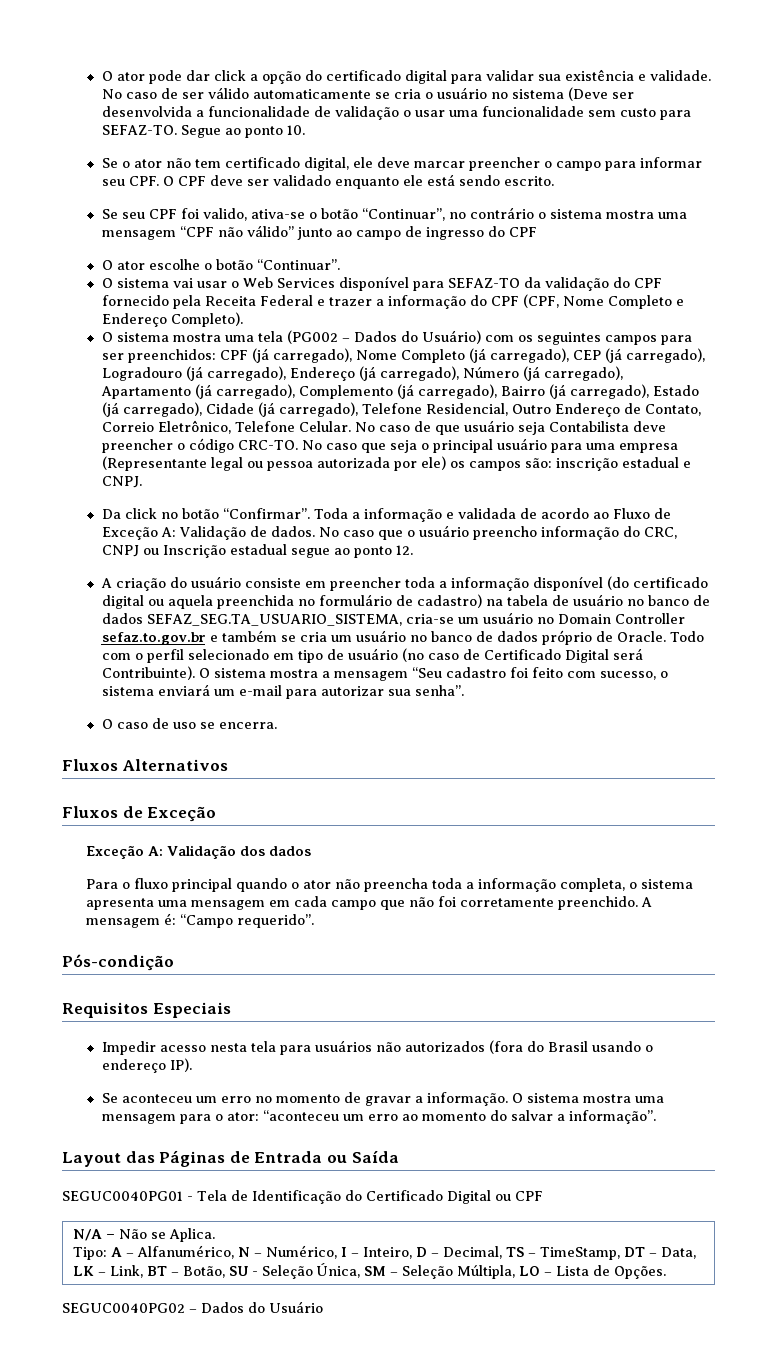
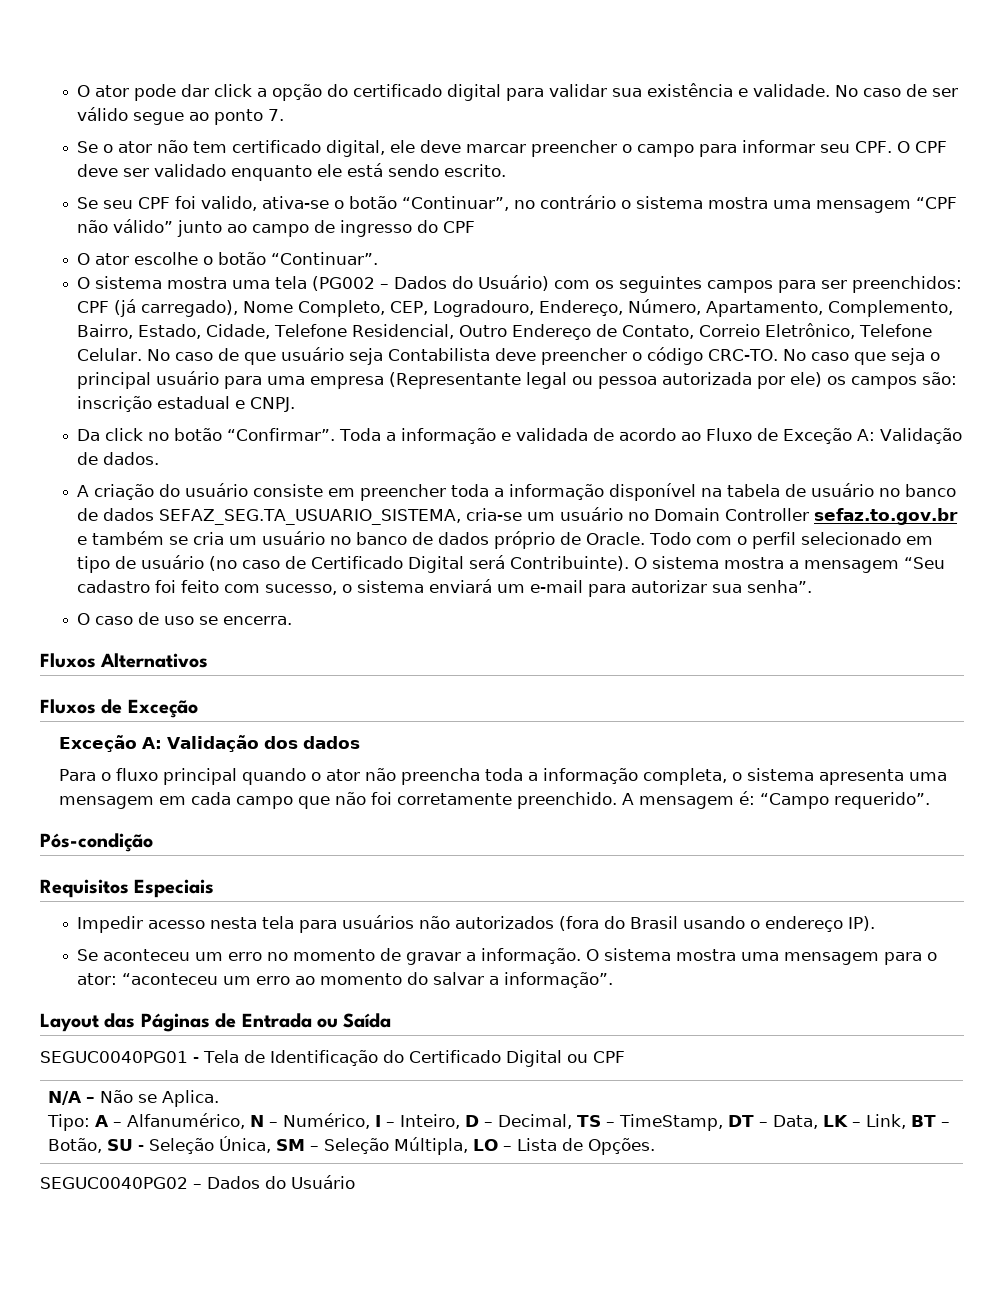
[252,87,634,101] [101,106,691,120] [101,125,305,138] automaticamente se cria o usuário no sistema (Deve ser desenvolvida a funcionalidade de validação o usar uma funcionalidade sem custo para SEFAZ-TO. Segue ao ponto 10. -> [133,109,285,125] segue ao ponto 7.
[101,276,662,291] [101,294,684,309] [101,312,243,327] // O sistema vai usar o Web Services disponível para SEFAZ-TO da validação do CPF fornecido pela Receita Federal e trazer a informação do CPF (CPF, Nome Completo e Endereço Completo). -> (379, 258) none
[400,348,705,363] [101,366,623,381] [100,384,699,399] [101,402,358,417] Completo (já carregado), CEP (já carregado), Logradouro (já carregado), Endereço (já carregado), Número (já carregado), Apartamento (já carregado), Complemento (já carregado), Bairro (já carregado), Estado (já carregado), Cidade (já carregado), -> [298,299,954,317] [77,324,271,339] Completo, CEP, Logradouro, Endereço, Número, Apartamento, Complemento, Bairro, Estado, Cidade,
[318,525,677,540] [101,544,413,558] No caso que o usuário preencho informação do CRC, CNPJ ou Inscrição estadual segue ao ponto 12. -> (160, 458) none
[606,576,708,590] [101,594,482,609] (do certificado digital ou aquela preenchida no formulário de cadastro) -> (697, 492) none

